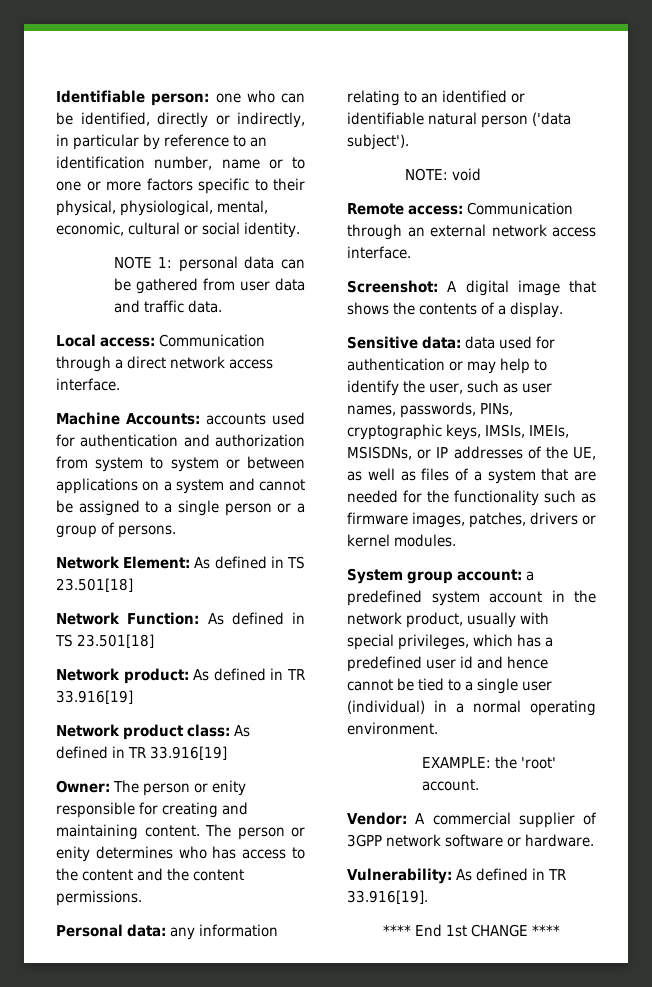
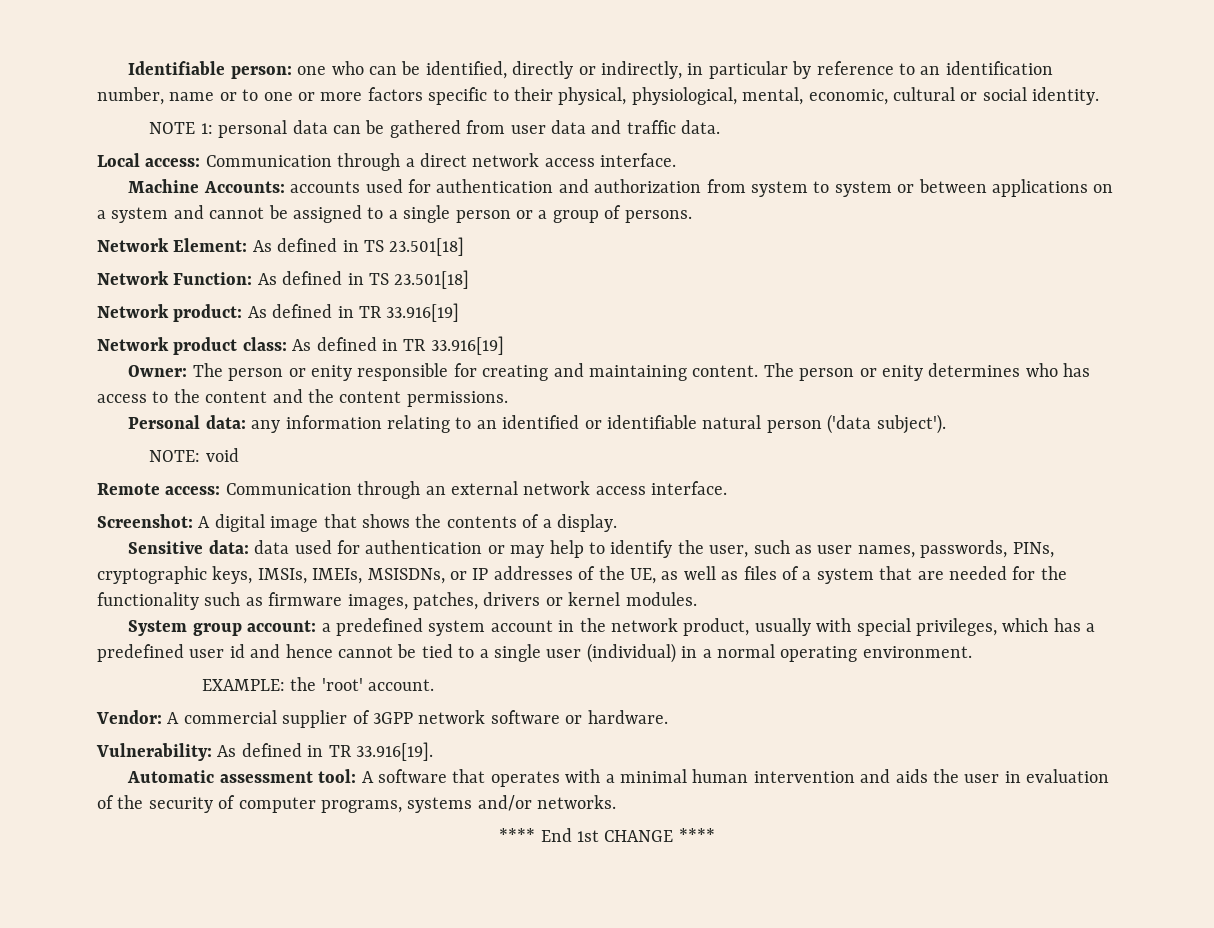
(428, 897) none -> [127,769,1110,787] [97,795,617,813] // Automatic assessment tool: A software that operates with a minimal human intervention and aids the user in evaluation of the security of computer programs, systems and/or networks.

